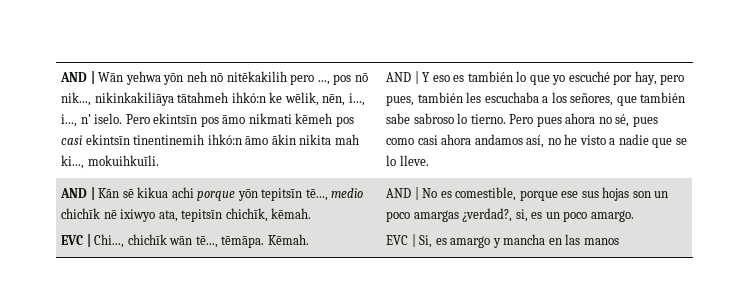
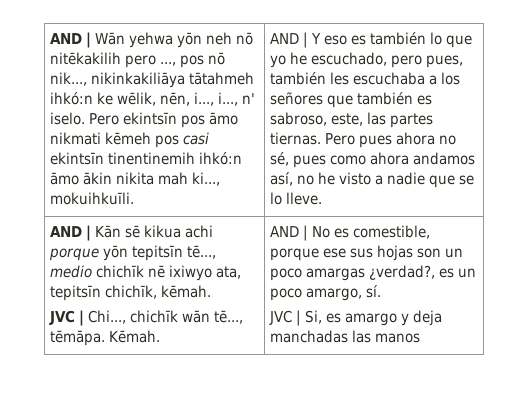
[568,71,657,85] escuché por hay, -> [289,52,387,66] he escuchado,
[570,93,614,106] señores, -> [269,92,323,105] señores
[386,113,506,124] sabe sabroso lo tierno. -> [416,95,432,105] [269,112,433,128] [269,132,321,145] es sabroso, este, las partes tiernas.
[417,135,438,145] casi -> (366, 160) none
[61,235,84,245] EVC -> [48,310,75,325] JVC
[515,209,528,222] si, -> (435, 272) none
[590,210,634,222] [386,235,409,245] amargo. // EVC -> [305,285,381,301] [268,310,292,325] amargo, sí. // JVC
[503,234,562,245] mancha en -> [412,310,442,326] [269,330,348,343] deja manchadas

